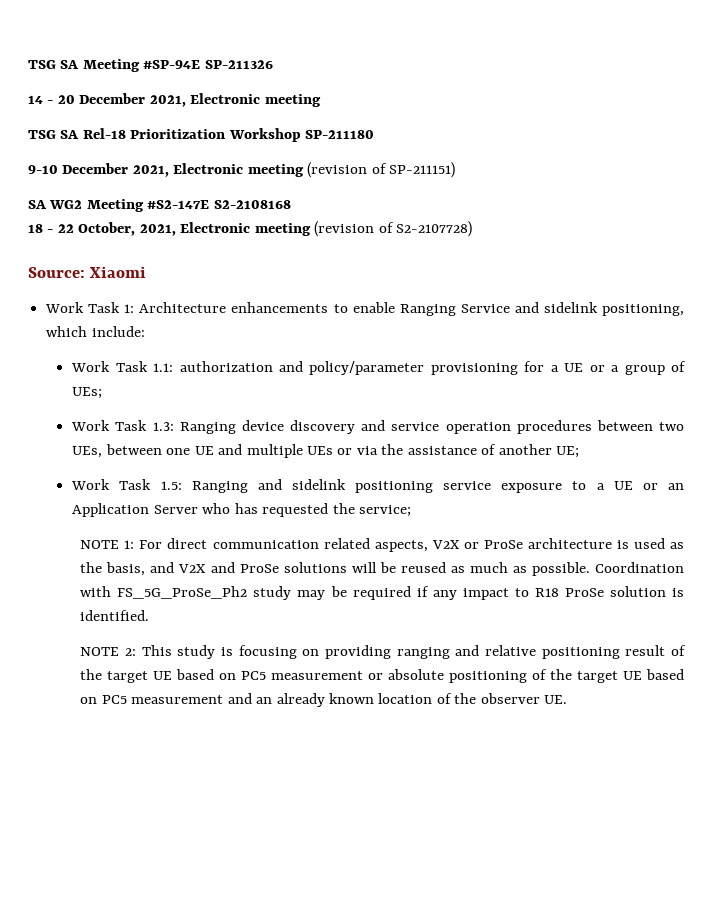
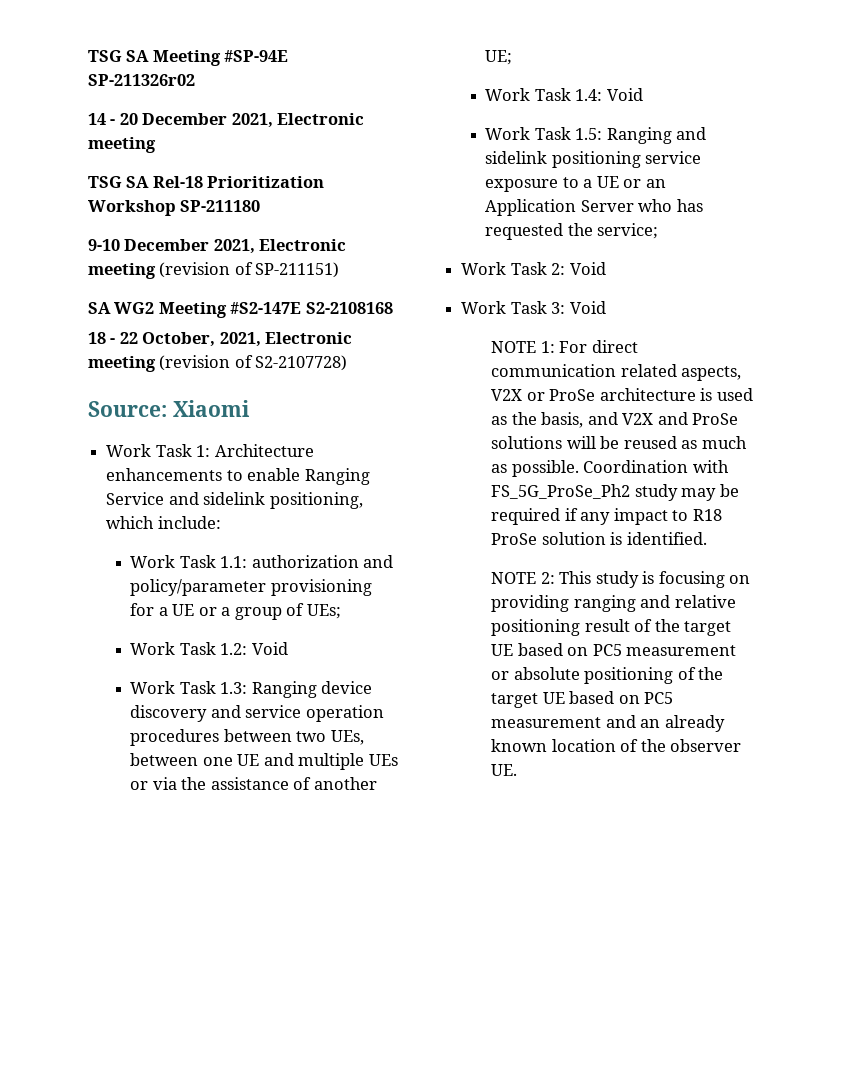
[204,60,273,69] SP-211326 -> [88,74,195,86] SP-211326r02
(103, 393) none -> [130,642,288,655] // Work Task 1.2: Void
(580, 452) none -> [485,88,643,101] // Work Task 1.4: Void
(412, 511) none -> [461,262,606,275] [461,301,606,314] // Work Task 2: Void // Work Task 3: Void

